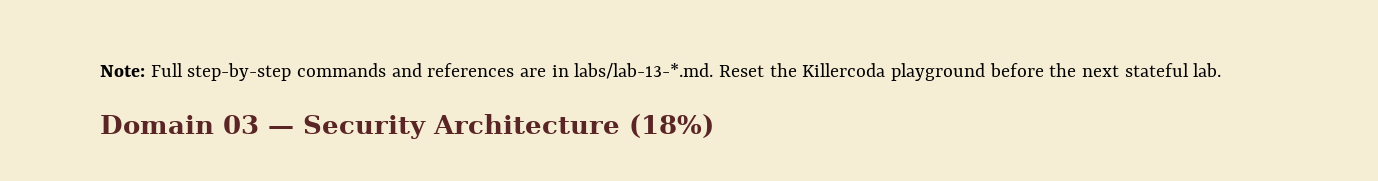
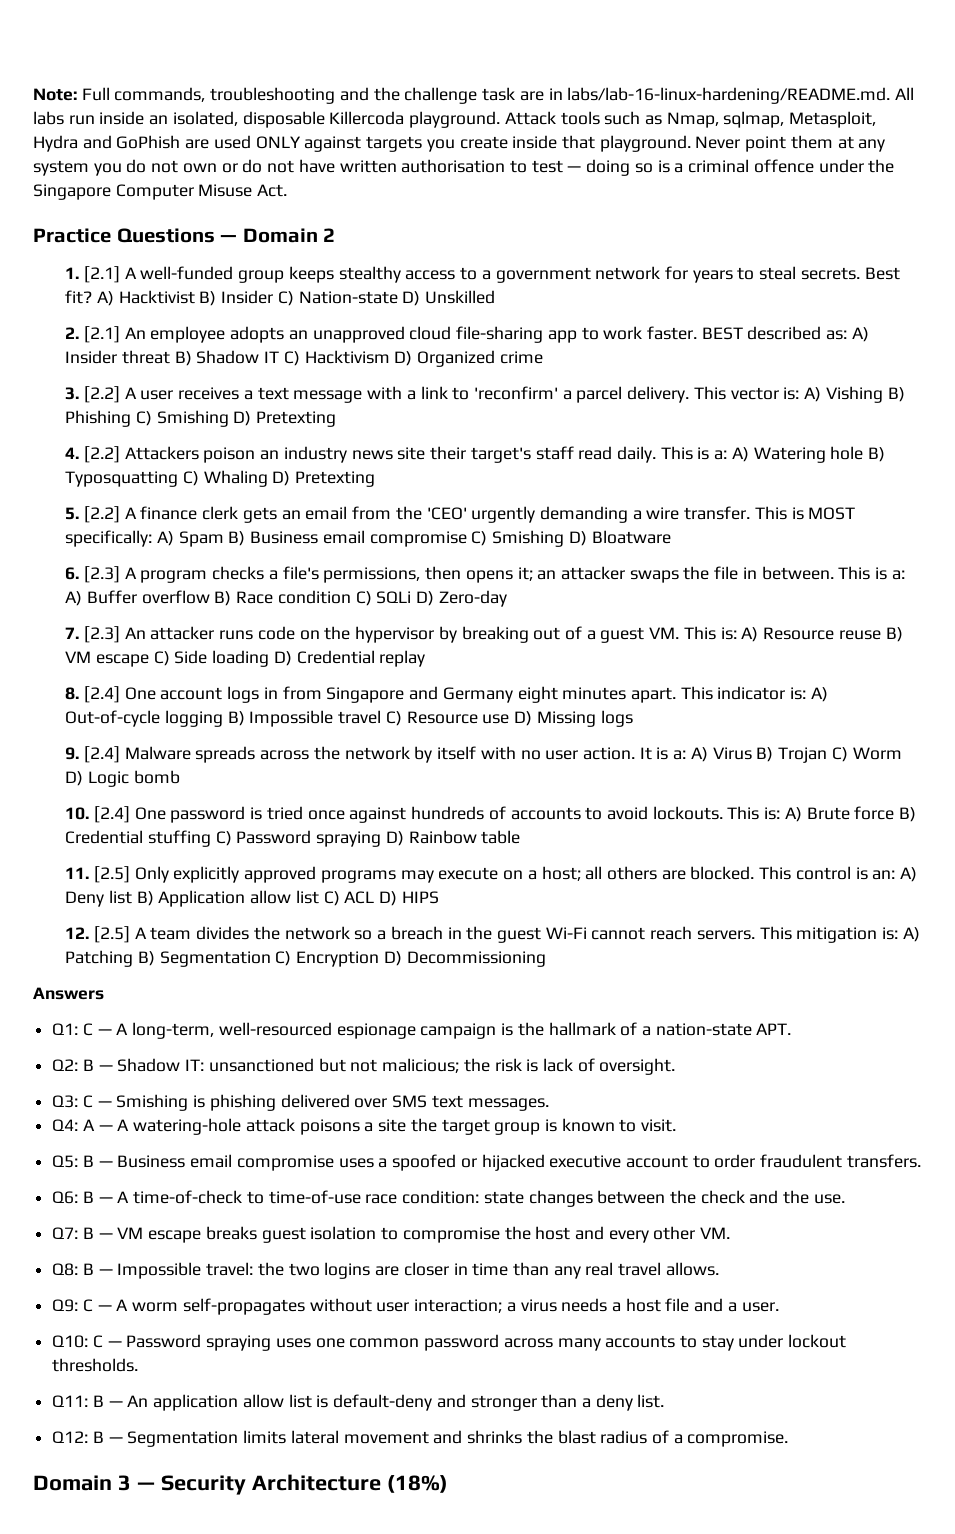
[187,63,1222,81] [100,115,259,134] step-by-step commands and references are in labs/lab-13-*.md. Reset the Killercoda playground before the next stateful lab. // Domain 03 -> [114,87,914,104] [33,111,877,128] [33,135,886,152] [33,159,895,176] [33,184,288,200] [33,228,336,243] [65,266,900,283] [65,290,496,306] [65,326,869,343] [65,350,543,367] [65,386,905,403] [65,410,337,427] [65,446,886,463] [65,470,376,487] [65,506,856,523] [65,530,671,547] [65,566,905,583] [65,590,507,607] [65,626,903,643] [65,650,426,667] [65,686,828,703] [65,710,633,727] [65,746,902,763] [65,770,180,787] [65,806,917,823] [65,830,521,847] [65,866,918,883] [65,890,439,907] [65,926,920,943] [65,950,546,967] [33,987,104,1000] [52,1022,792,1039] [52,1058,676,1075] [52,1094,549,1111] [52,1118,677,1135] [52,1154,921,1171] [52,1190,845,1207] [52,1226,731,1243] [52,1262,719,1279] [52,1298,779,1315] [52,1334,847,1351] [52,1358,139,1372] [52,1394,665,1411] [52,1430,789,1447] [33,1475,131,1491] commands, troubleshooting and the challenge task are in labs/lab-16-linux-hardening/README.md. All labs run inside an isolated, disposable Killercoda playground. Attack tools such as Nmap, sqlmap, Metasploit, Hydra and GoPhish are used ONLY against targets you create inside that playground. Never point them at any system you do not own or do not have written authorisation to test — doing so is a criminal offence under the Singapore Computer Misuse Act. // Practice Questions — Domain 2 // 1. [2.1] A well-funded group keeps stealthy access to a government network for years to steal secrets. Best fit? A) Hacktivist B) Insider C) Nation-state D) Unskilled // 2. [2.1] An employee adopts an unapproved cloud file-sharing app to work faster. BEST described as: A) Insider threat B) Shadow IT C) Hacktivism D) Organized crime // 3. [2.2] A user receives a text message with a link to 'reconfirm' a parcel delivery. This vector is: A) Vishing B) Phishing C) Smishing D) Pretexting // 4. [2.2] Attackers poison an industry news site their target's staff read daily. This is a: A) Watering hole B) Typosquatting C) Whaling D) Pretexting // 5. [2.2] A finance clerk gets an email from the 'CEO' urgently demanding a wire transfer. This is MOST specifically: A) Spam B) Business email compromise C) Smishing D) Bloatware // 6. [2.3] A program checks a file's permissions, then opens it; an attacker swaps the file in between. This is a: A) Buffer overflow B) Race condition C) SQLi D) Zero-day // 7. [2.3] An attacker runs code on the hypervisor by breaking out of a guest VM. This is: A) Resource reuse B) VM escape C) Side loading D) Credential replay // 8. [2.4] One account logs in from Singapore and Germany eight minutes apart. This indicator is: A) Out-of-cycle logging B) Impossible travel C) Resource use D) Missing logs // 9. [2.4] Malware spreads across the network by itself with no user action. It is a: A) Virus B) Trojan C) Worm D) Logic bomb // 10. [2.4] One password is tried once against hundreds of accounts to avoid lockouts. This is: A) Brute force B) Credential stuffing C) Password spraying D) Rainbow table // 11. [2.5] Only explicitly approved programs may execute on a host; all others are blocked. This control is an: A) Deny list B) Application allow list C) ACL D) HIPS // 12. [2.5] A team divides the network so a breach in the guest Wi-Fi cannot reach servers. This mitigation is: A) Patching B) Segmentation C) Encryption D) Decommissioning // Answers // Q1: C — A long-term, well-resourced espionage campaign is the hallmark of a nation-state APT. // Q2: B — Shadow IT: unsanctioned but not malicious; the risk is lack of oversight. // Q3: C — Smishing is phishing delivered over SMS text messages. // Q4: A — A watering-hole attack poisons a site the target group is known to visit. // Q5: B — Business email compromise uses a spoofed or hijacked executive account to order fraudulent transfers. // Q6: B — A time-of-check to time-of-use race condition: state changes between the check and the use. // Q7: B — VM escape breaks guest isolation to compromise the host and every other VM. // Q8: B — Impossible travel: the two logins are closer in time than any real travel allows. // Q9: C — A worm self-propagates without user interaction; a virus needs a host file and a user. // Q10: C — Password spraying uses one common password across many accounts to stay under lockout thresholds. // Q11: B — An application allow list is default-deny and stronger than a deny list. // Q12: B — Segmentation limits lateral movement and shrinks the blast radius of a compromise. // Domain 3

